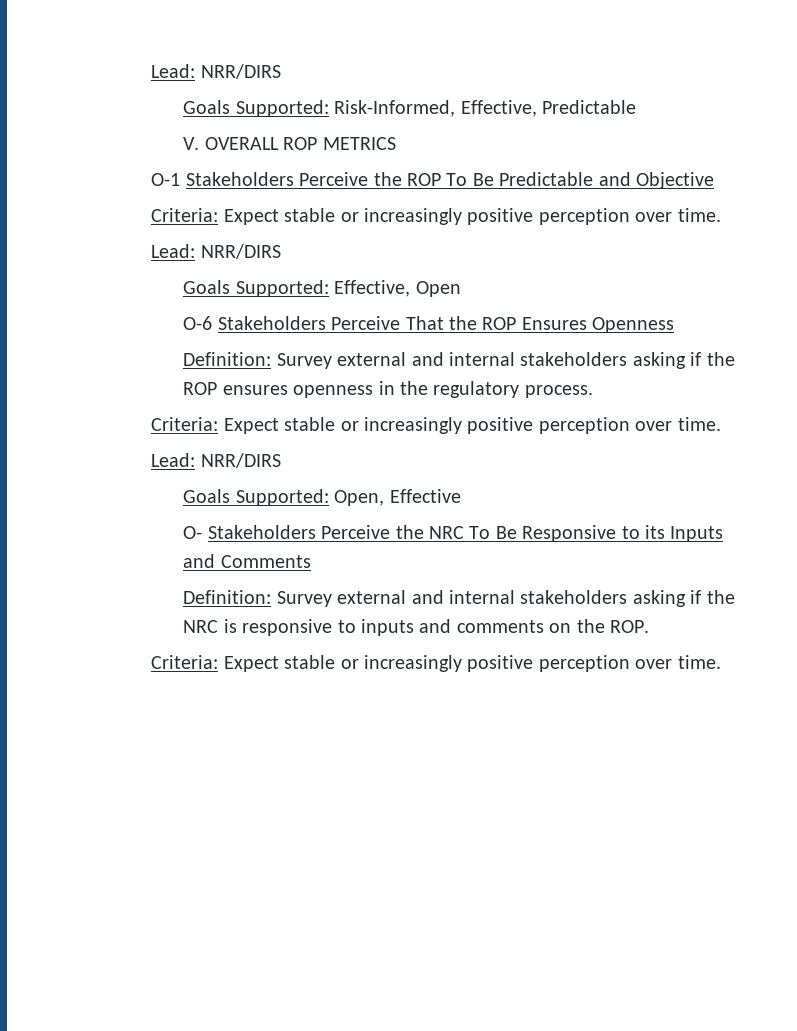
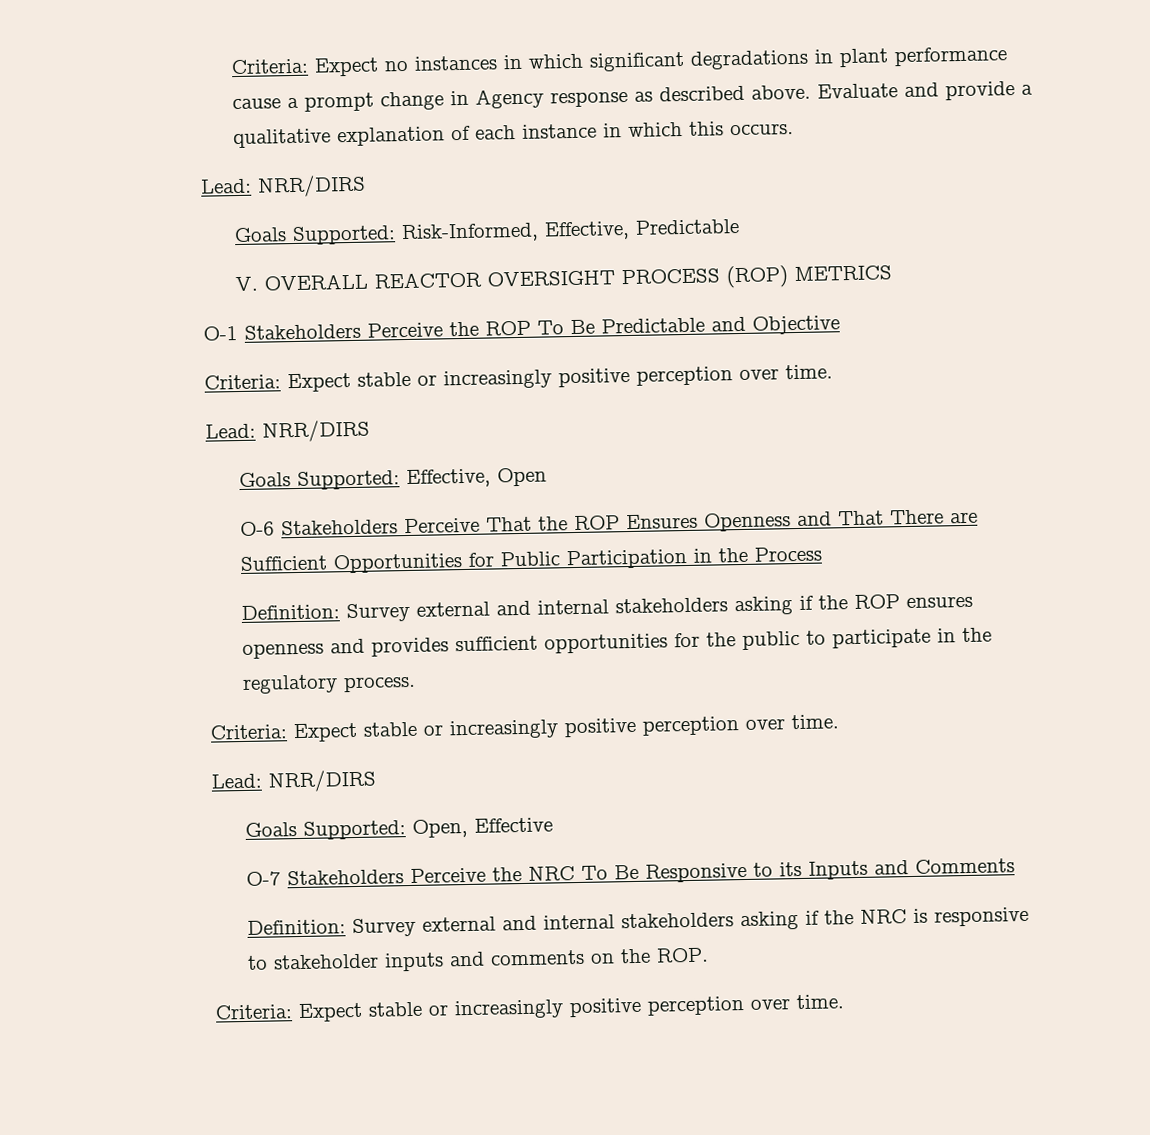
(151, 71) none -> [231,46,1009,77] [232,81,1034,112] [233,121,795,149] Criteria: Expect no instances in which significant degradations in plant performance cause a prompt change in Agency response as described above. Evaluate and provide a qualitative explanation of each instance in which this occurs. //
[283,137,318,150] ROP -> [374,265,789,289] REACTOR OVERSIGHT PROCESS (ROP)
(675, 325) none -> [797,509,979,526] [240,546,823,574] and That There are Sufficient Opportunities for Public Participation in the Process
(374, 391) none -> [330,628,932,657] and provides sufficient opportunities for the public to participate
[183,526,203,539] O- -> [246,871,282,886] O-7
(356, 626) none -> [273,953,380,970] stakeholder

